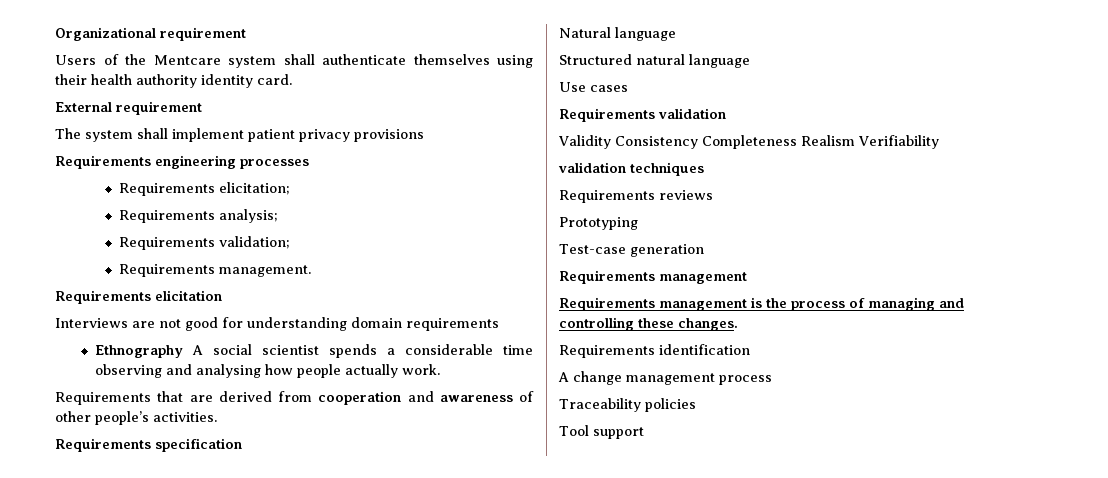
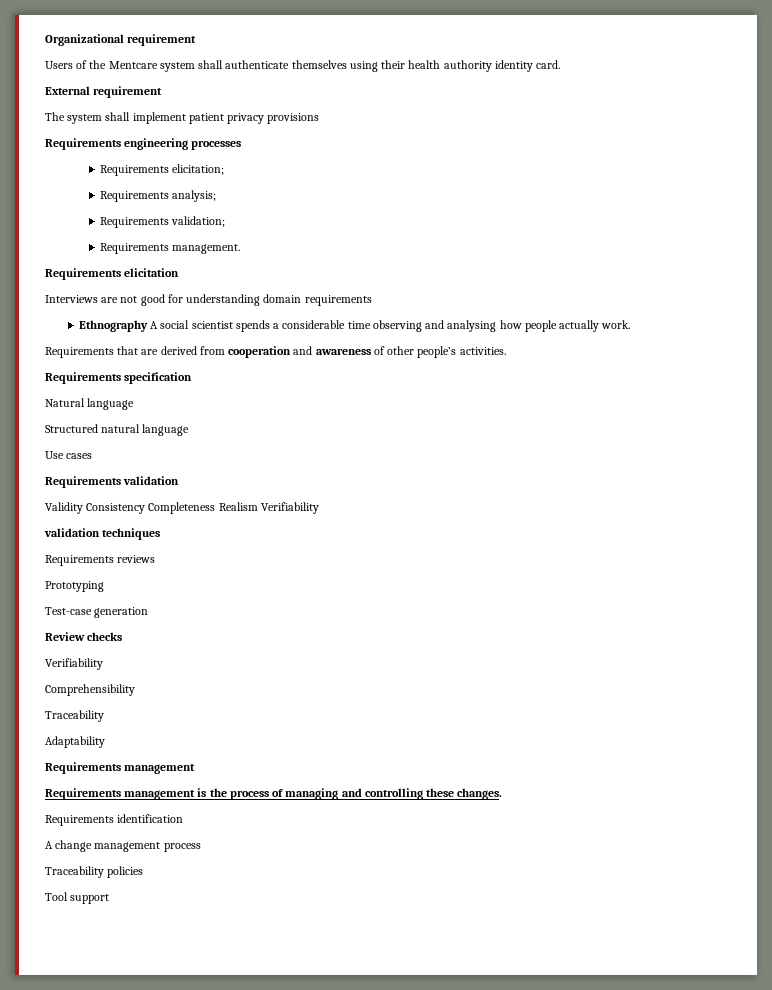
(704, 250) none -> [45,632,123,641] [45,658,103,670] [45,684,135,696] [45,710,104,722] [45,736,105,748] // Review checks // Verifiability // Comprehensibility // Traceability // Adaptability

